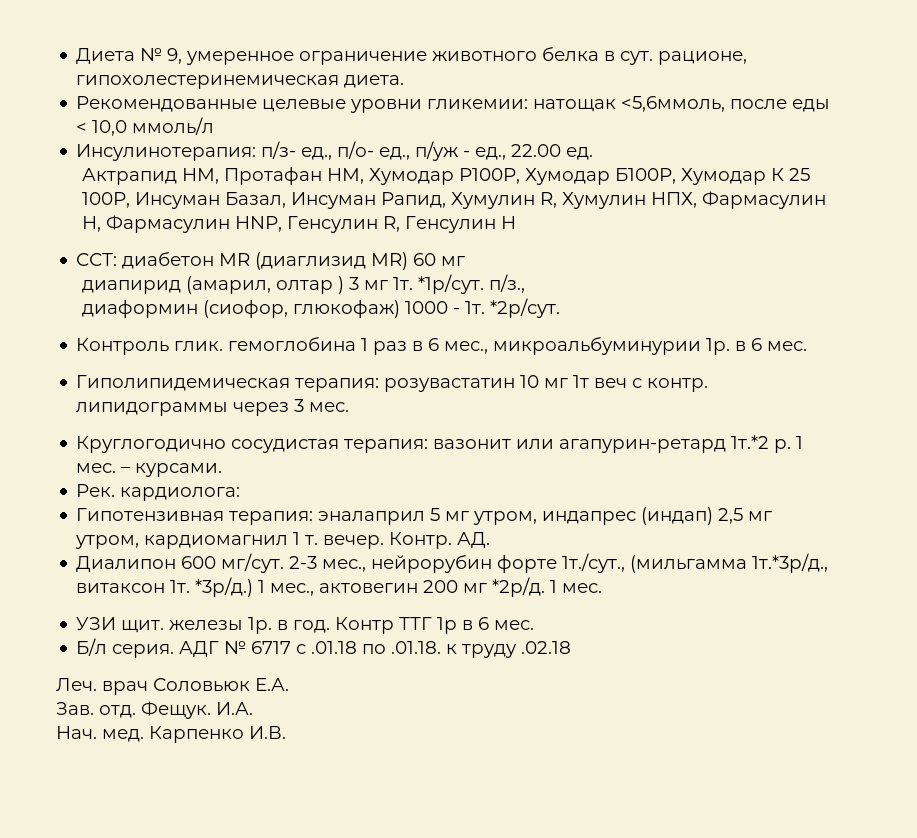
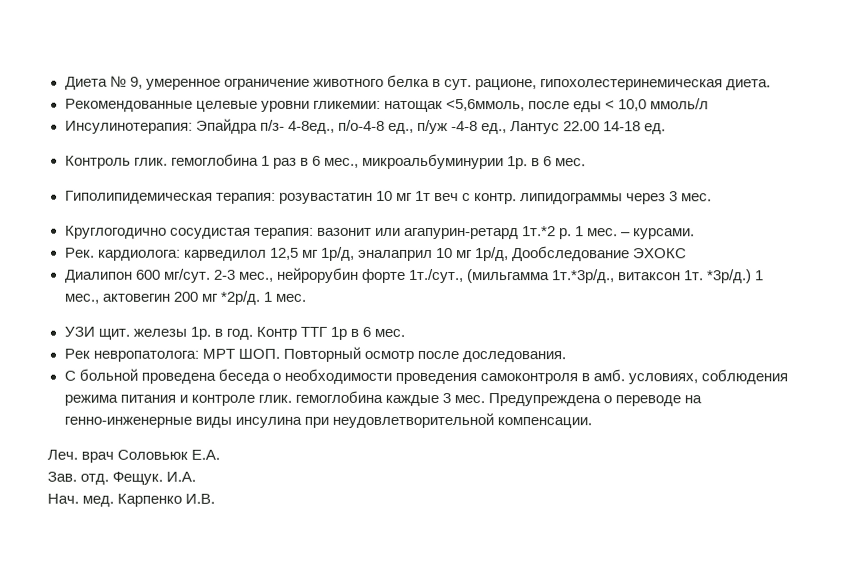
[261,141,594,161] [82,167,811,185] [82,191,827,209] [82,215,517,233] [76,252,466,270] [82,274,526,294] [82,298,561,318] п/з- ед., п/о- ед., п/уж - ед., 22.00 ед. // Актрапид НМ, Протафан НМ, Хумодар Р100Р, Хумодар Б100Р, Хумодар К 25 100Р, Инсуман Базал, Инсуман Рапид, Хумулин R, Хумулин НПХ, Фармасулин Н, Фармасулин НNР, Генсулин R, Генсулин Н // ССТ: диабетон МR (диаглизид МR) 60 мг // диапирид (амарил, олтар ) 3 мг 1т. *1р/сут. п/з., // диаформин (сиофор, глюкофаж) 1000 - 1т. *2р/сут. -> [195,118,667,135] Эпайдра п/з- 4-8ед., п/о-4-8 ед., п/уж -4-8 ед., Лантус 22.00 14-18 ед.
[76,507,773,525] [75,532,491,549] // Гипотензивная терапия: эналаприл 5 мг утром, индапрес (индап) 2,5 мг утром, кардиомагнил 1 т. вечер. Контр. АД. -> [183,246,688,262] карведилол 12,5 мг 1р/д, эналаприл 10 мг 1р/д, Дообследование ЭХОКС
[76,638,572,658] Б/л серия. АДГ № 6717 с .01.18 по .01.18. к труду .02.18 -> [63,346,566,363] [63,368,789,385] [63,390,703,407] [63,412,592,429] Рек невропатолога: МРТ ШОП. Повторный осмотр после доследования. // С больной проведена беседа о необходимости проведения самоконтроля в амб. условиях, соблюдения режима питания и контроле глик. гемоглобина каждые 3 мес. Предупреждена о переводе на генно-инженерные виды инсулина при неудовлетворительной компенсации.

